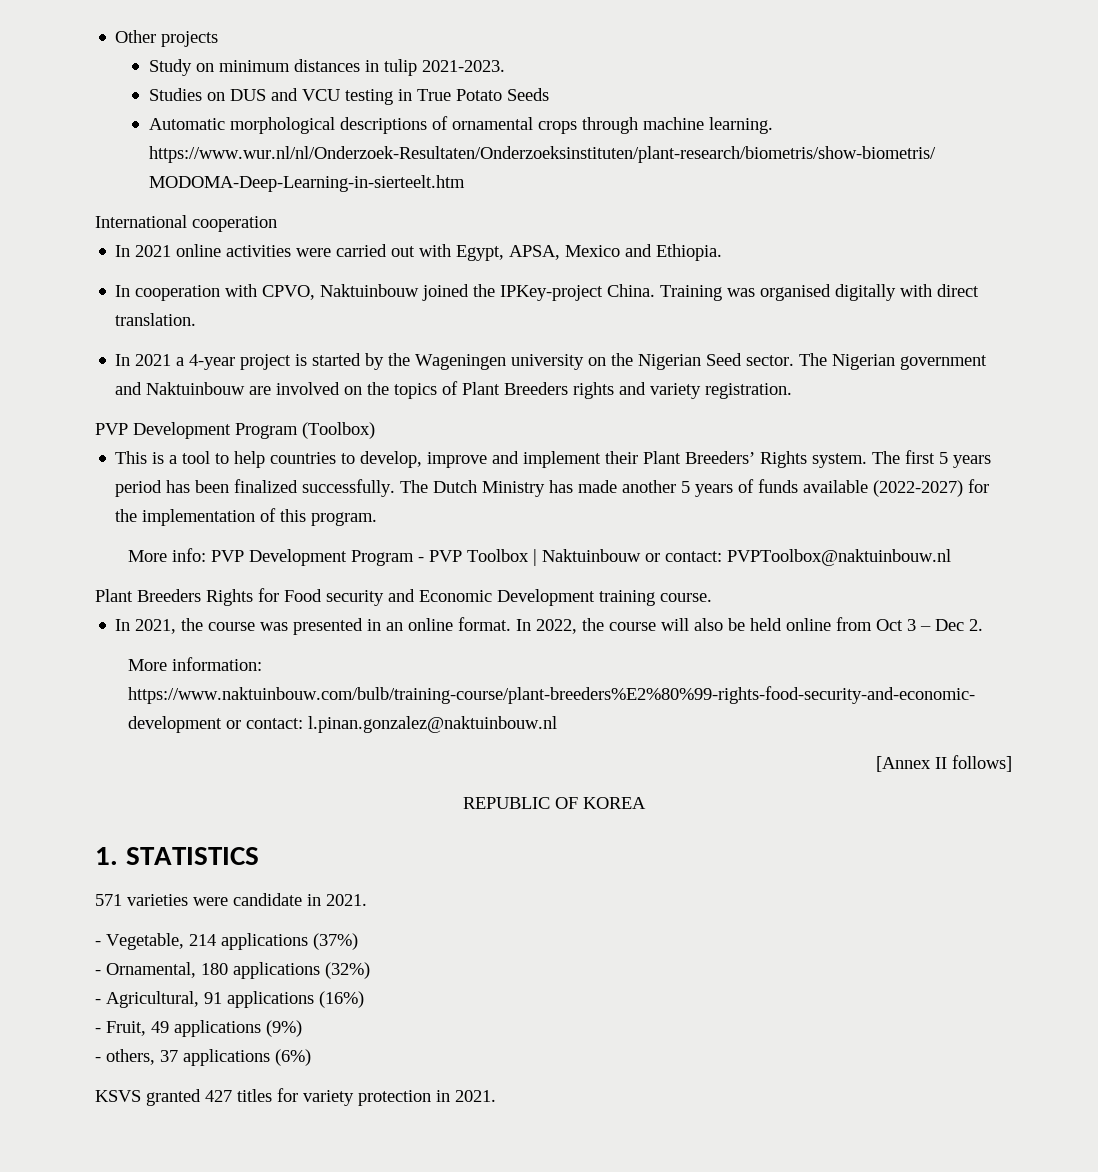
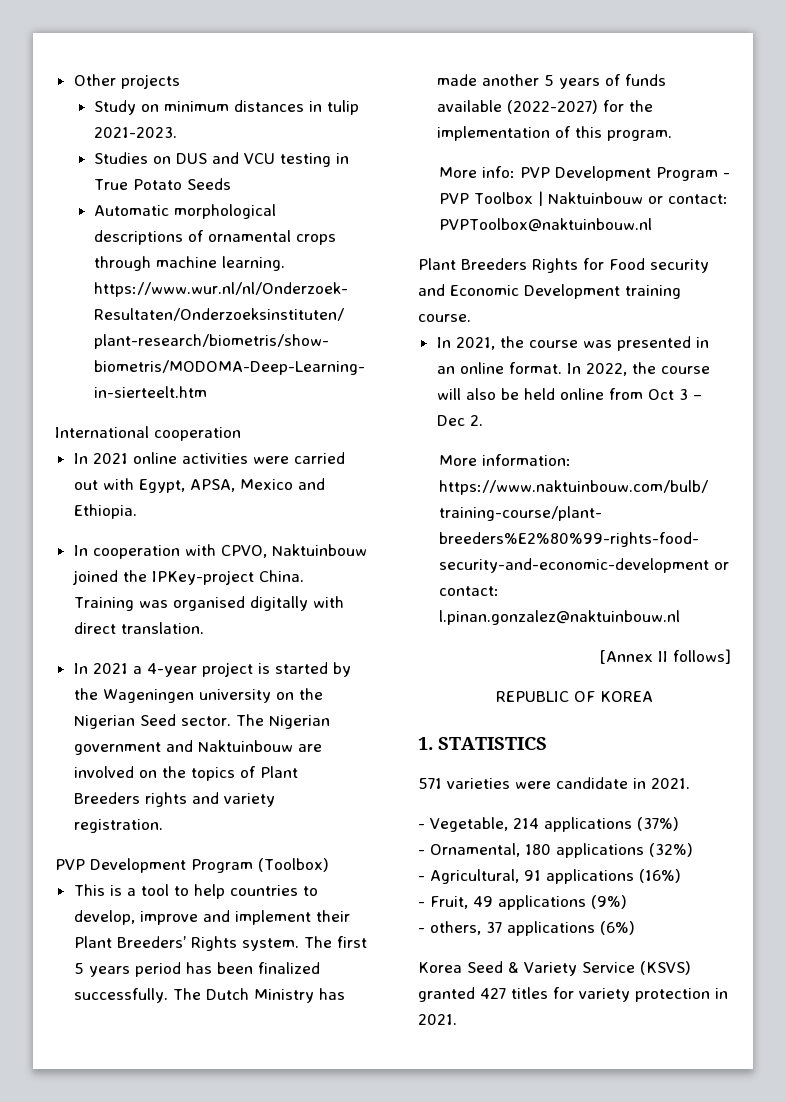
[95,1090,141,1102] KSVS -> [418,961,691,976] Korea Seed & Variety Service (KSVS)

